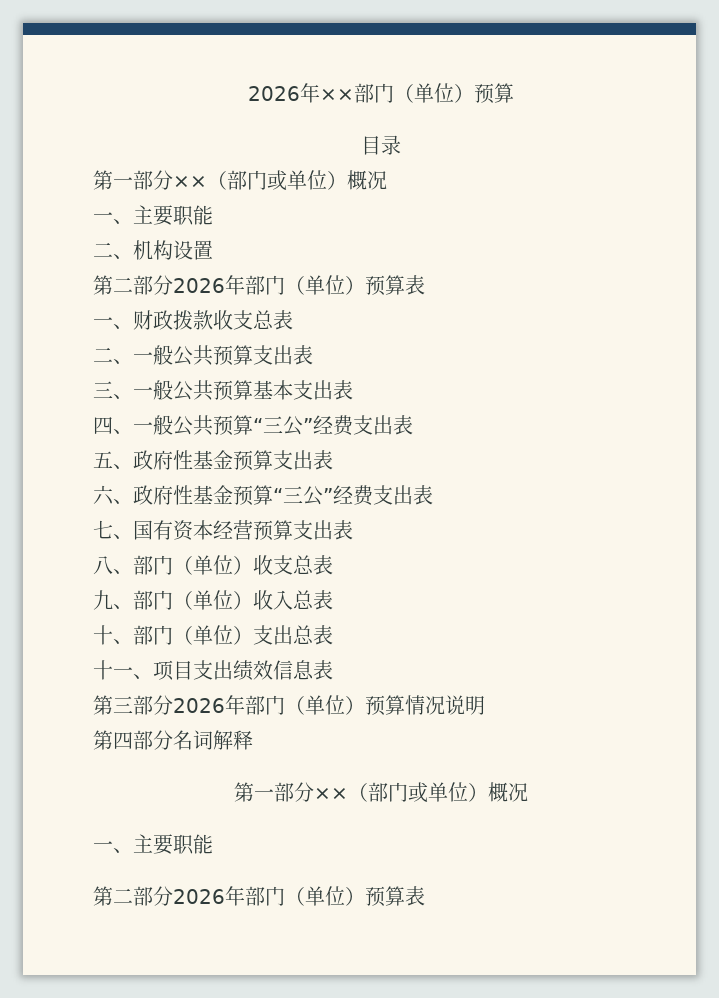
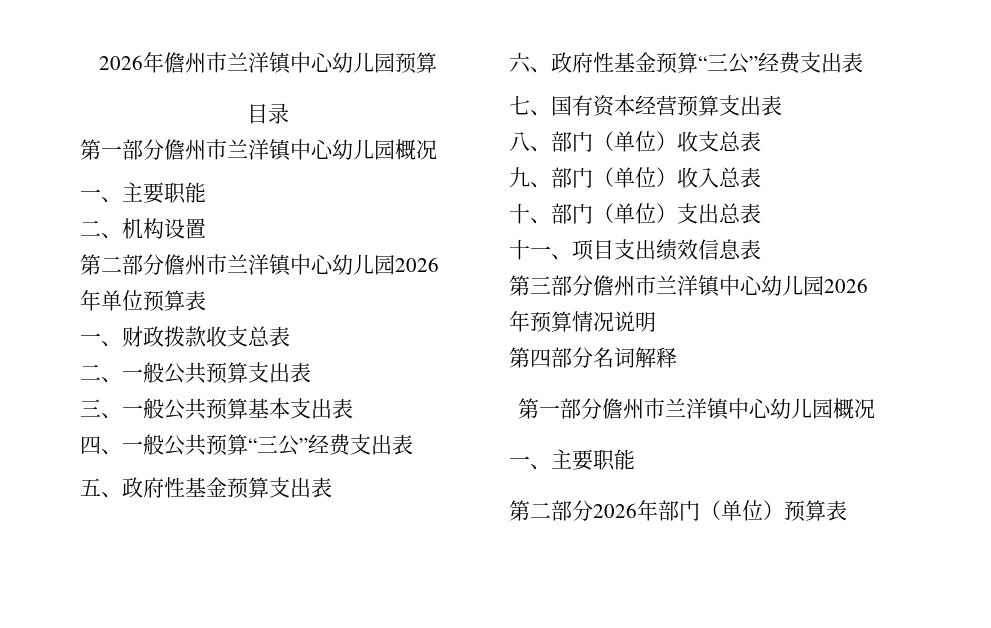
[247,83,474,103] 2026年××部门（单位） -> [98,52,395,74] 2026年儋州市兰洋镇中心幼儿园
[173,170,347,191] ××（部门或单位） -> [164,139,395,161] 儋州市兰洋镇中心幼儿园
[173,275,365,295] 2026年部门（单位） -> [164,254,439,276] [80,290,143,311] 儋州市兰洋镇中心幼儿园2026年单位
[173,695,365,715] 2026年部门（单位） -> [593,275,868,297] [509,311,530,332] 儋州市兰洋镇中心幼儿园2026年
[313,782,488,803] ××（部门或单位） -> [602,398,833,420] 儋州市兰洋镇中心幼儿园

